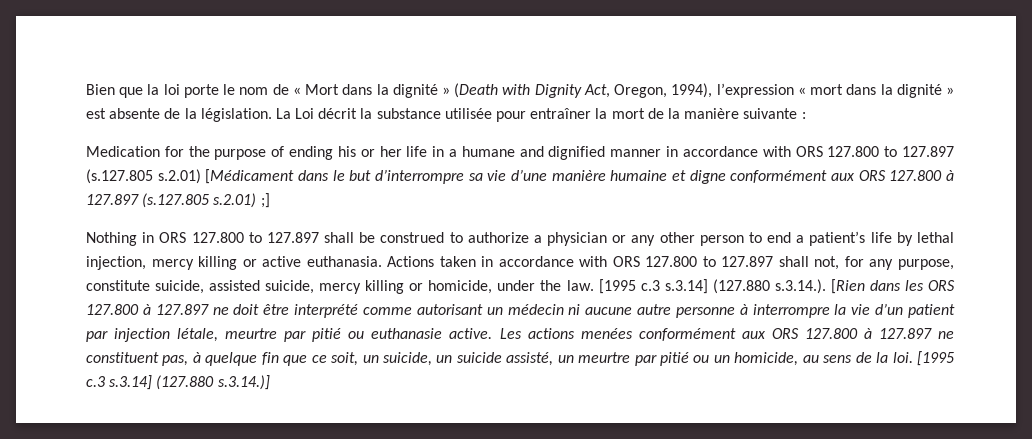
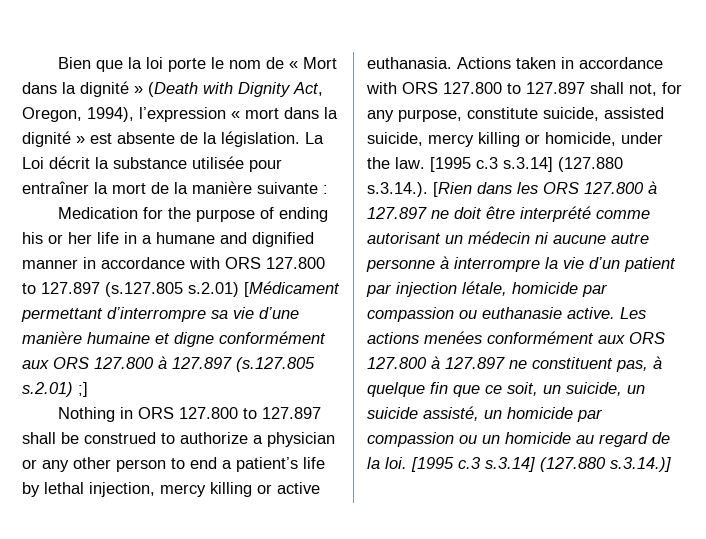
[298,170,372,181] dans le but -> [21,308,103,322] permettant
[225,328,342,342] meurtre par pitié -> [512,282,608,297] [367,307,454,322] homicide par compassion
[578,352,853,366] meurtre par pitié ou un homicide, au sens -> [507,407,603,422] [367,432,648,447] homicide par compassion ou un homicide au regard

